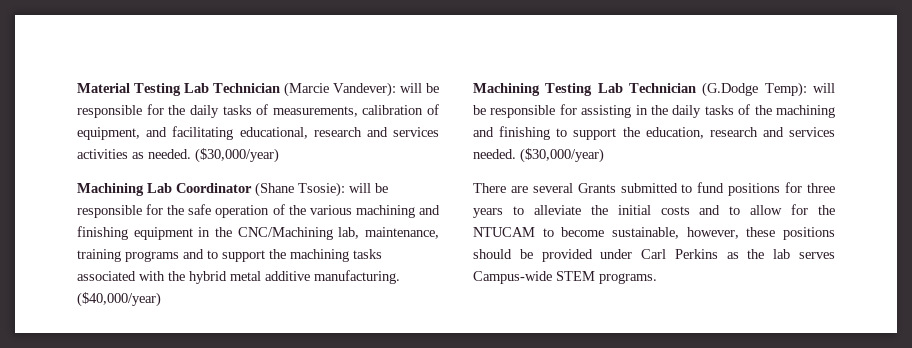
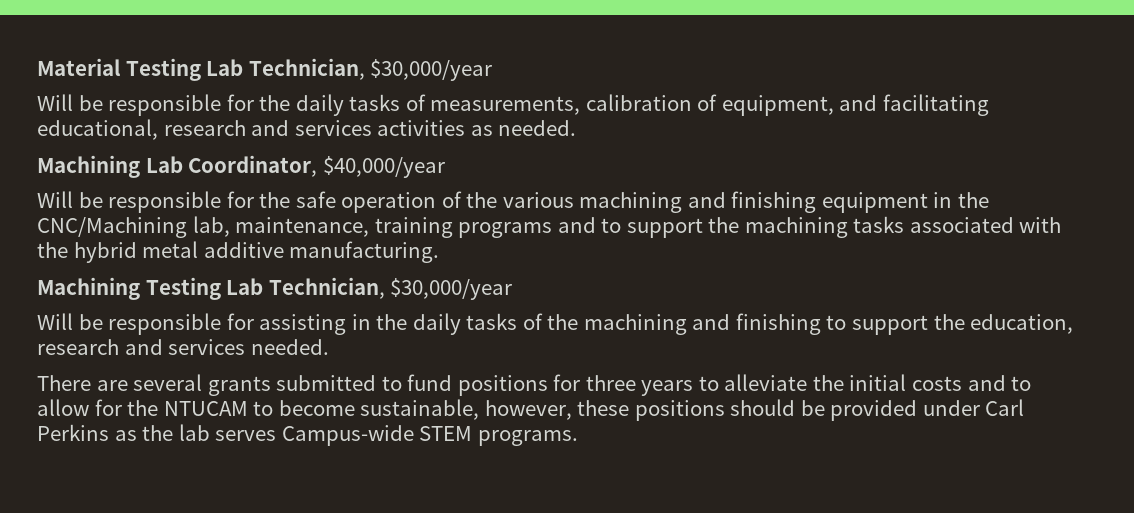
[213,82,422,97] Technician (Marcie Vandever): will -> [248,58,493,81] [37,94,73,111] Technician, $30,000/year // Will
[195,148,279,163] ($30,000/year) -> (577, 128) none
[176,182,371,197] Coordinator (Shane Tsosie): will -> [188,155,445,178] [37,191,73,208] Coordinator, $40,000/year // Will
[77,292,161,307] ($40,000/year) -> (440, 252) none
[629,82,835,97] Technician (G.Dodge Temp): will -> [268,277,513,300] [37,313,73,330] Technician, $30,000/year // Will
[520,148,604,163] ($30,000/year) -> (329, 347) none
[577,183,616,193] Grants -> [207,376,271,396] grants

